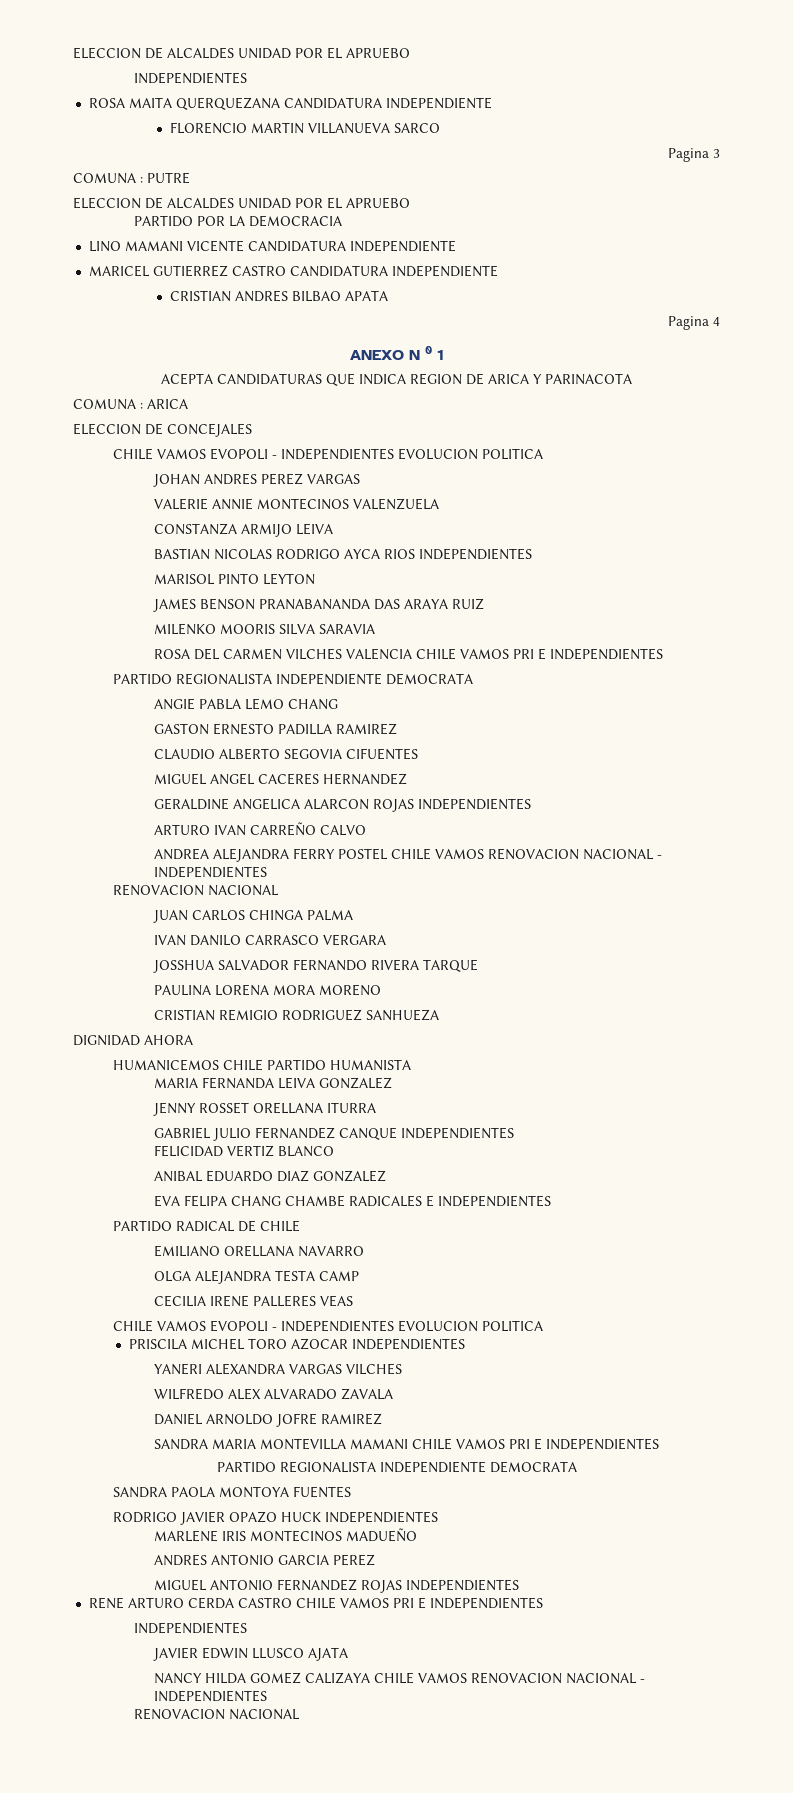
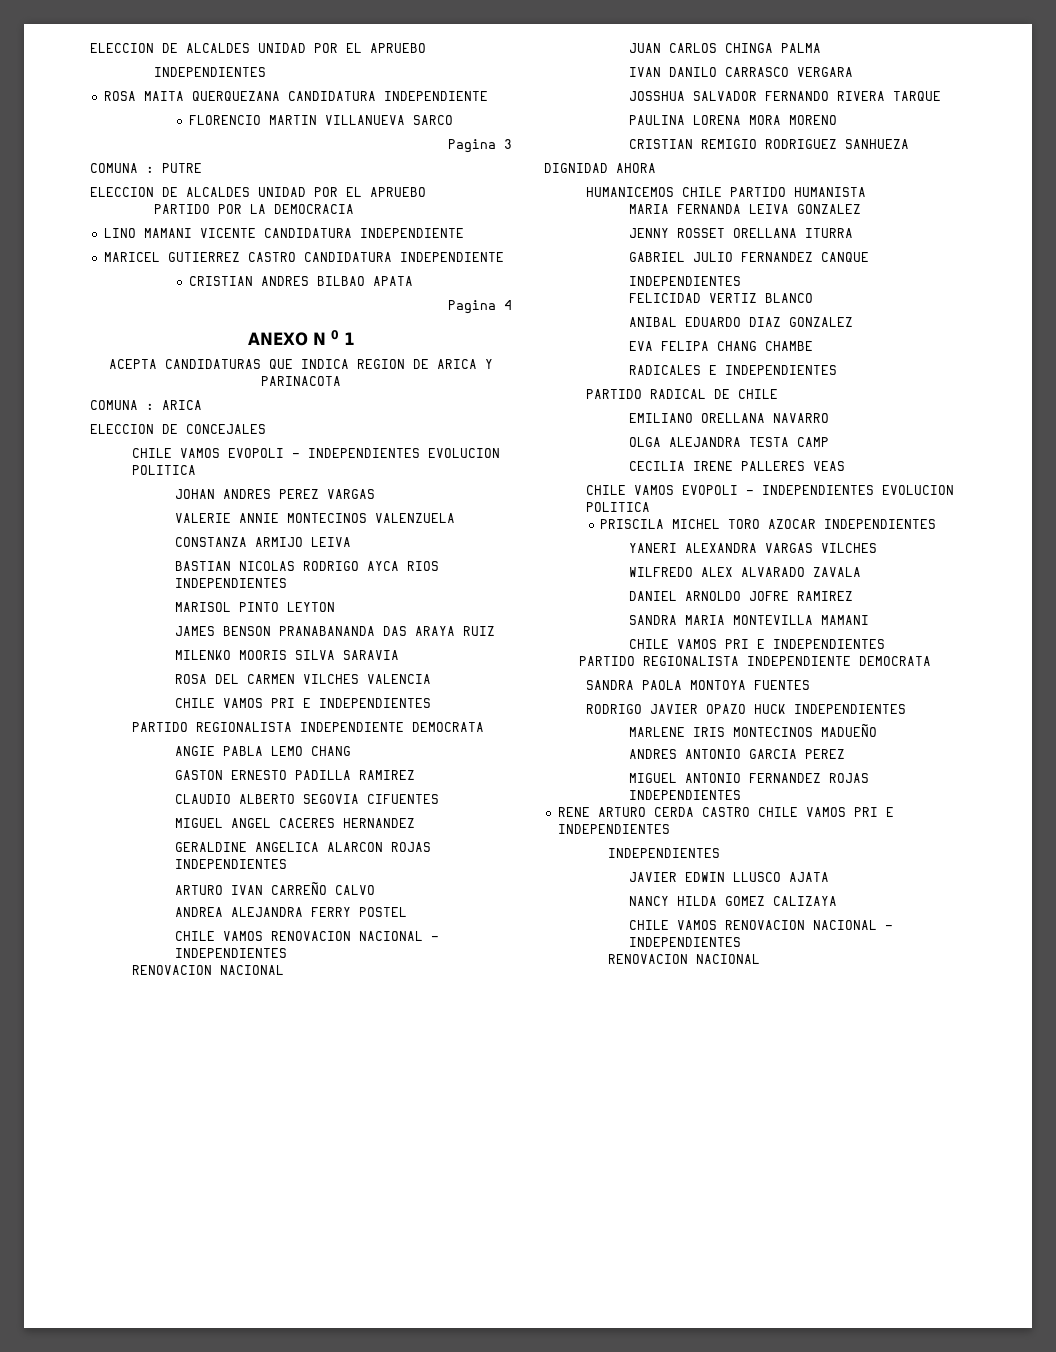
(412, 654) none -> (431, 679) //
(387, 854) none -> (407, 912) //
(397, 1133) none -> (869, 257) //
(345, 1201) none -> (813, 346) //
(408, 1444) none -> (869, 620) //
(370, 1678) none -> (837, 901) //

